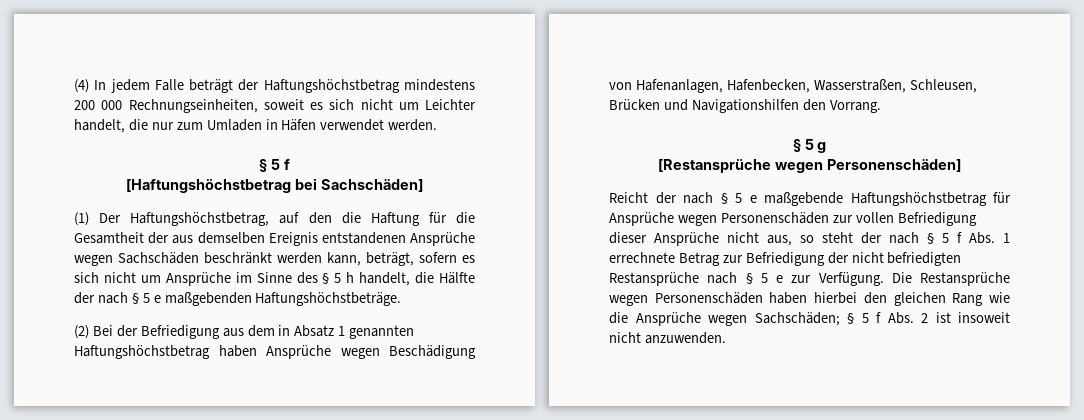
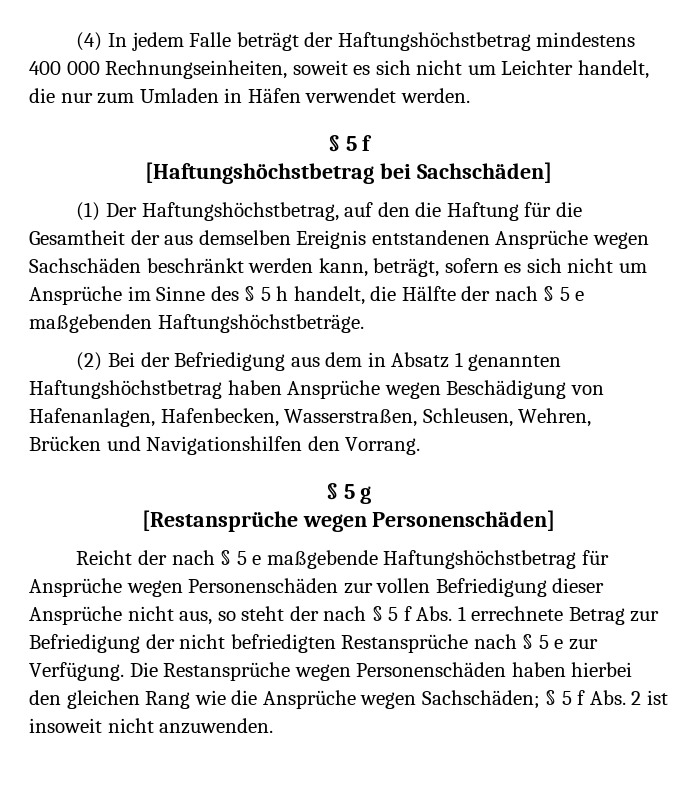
[74,100,95,110] 200 -> [29,61,61,75] 400
(977, 86) none -> [518,408,592,427] Wehren,

